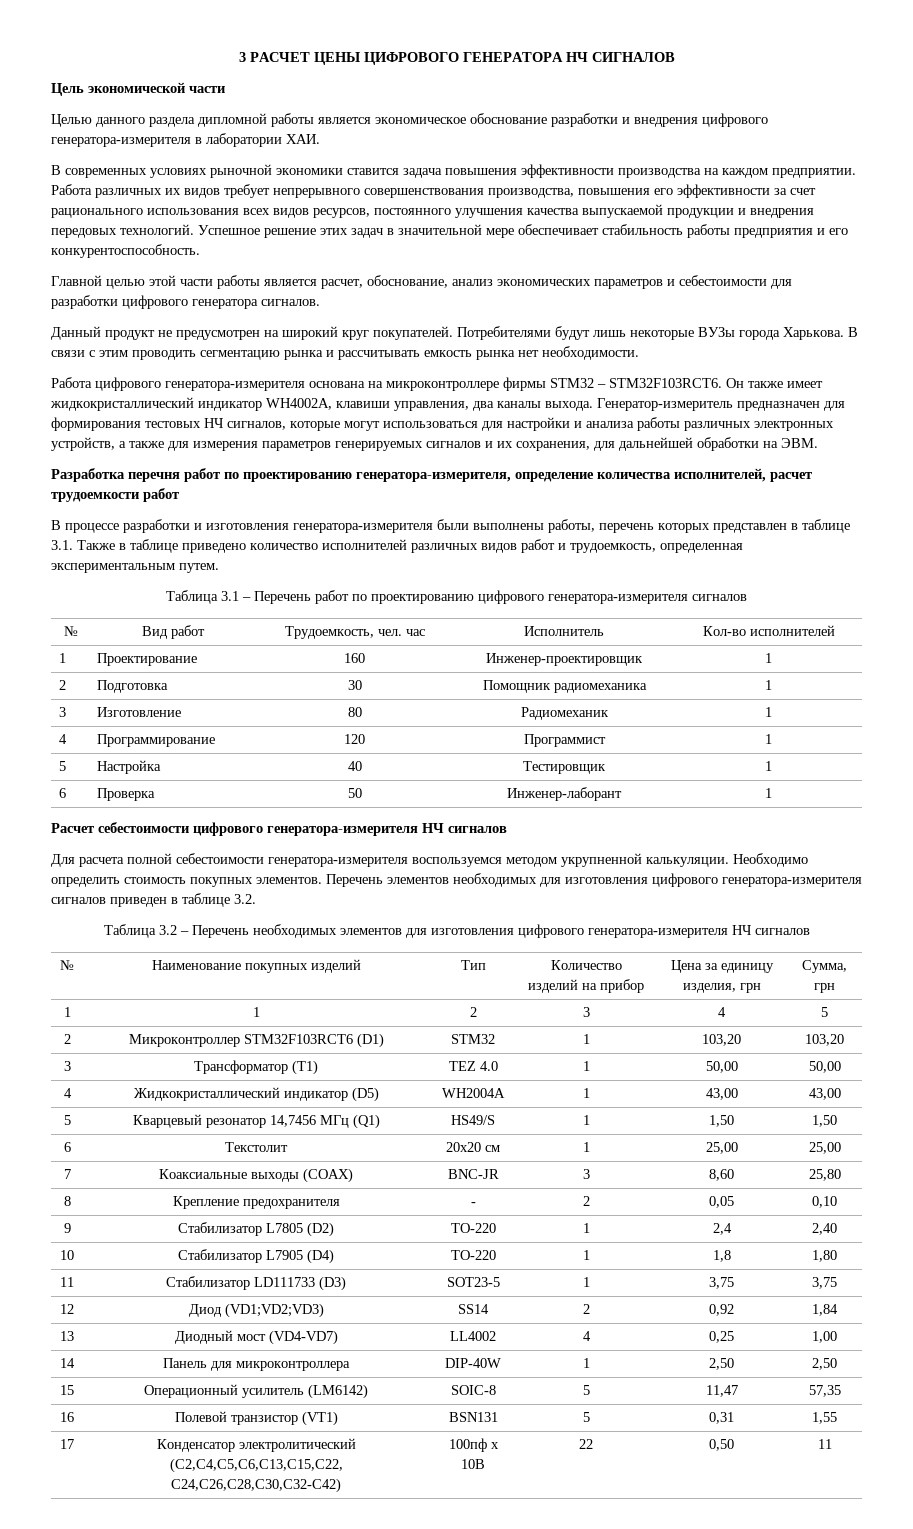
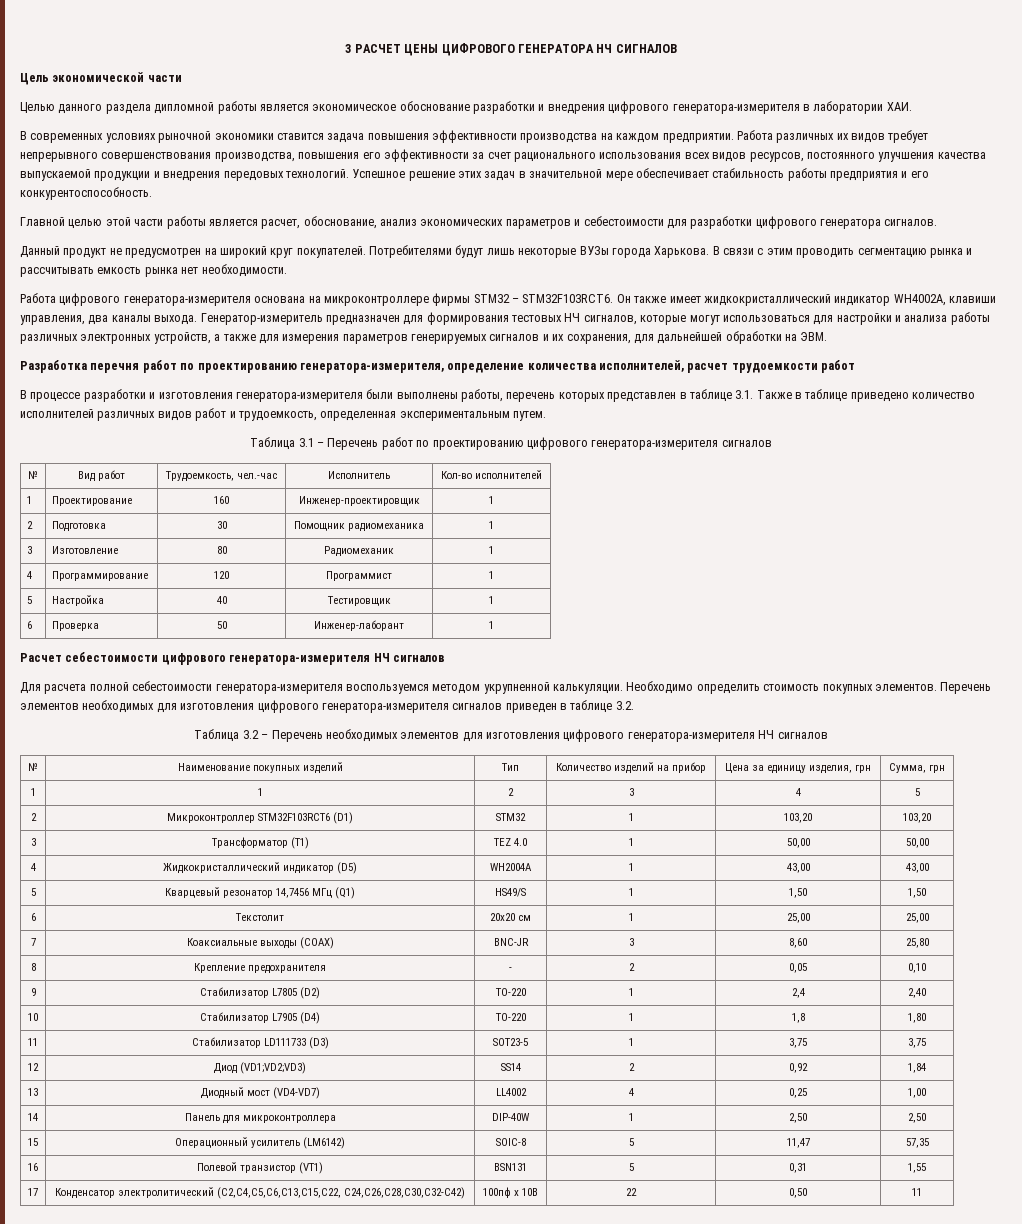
[377,629,425,636] чел. час -> [237,473,277,479] чел.-час

